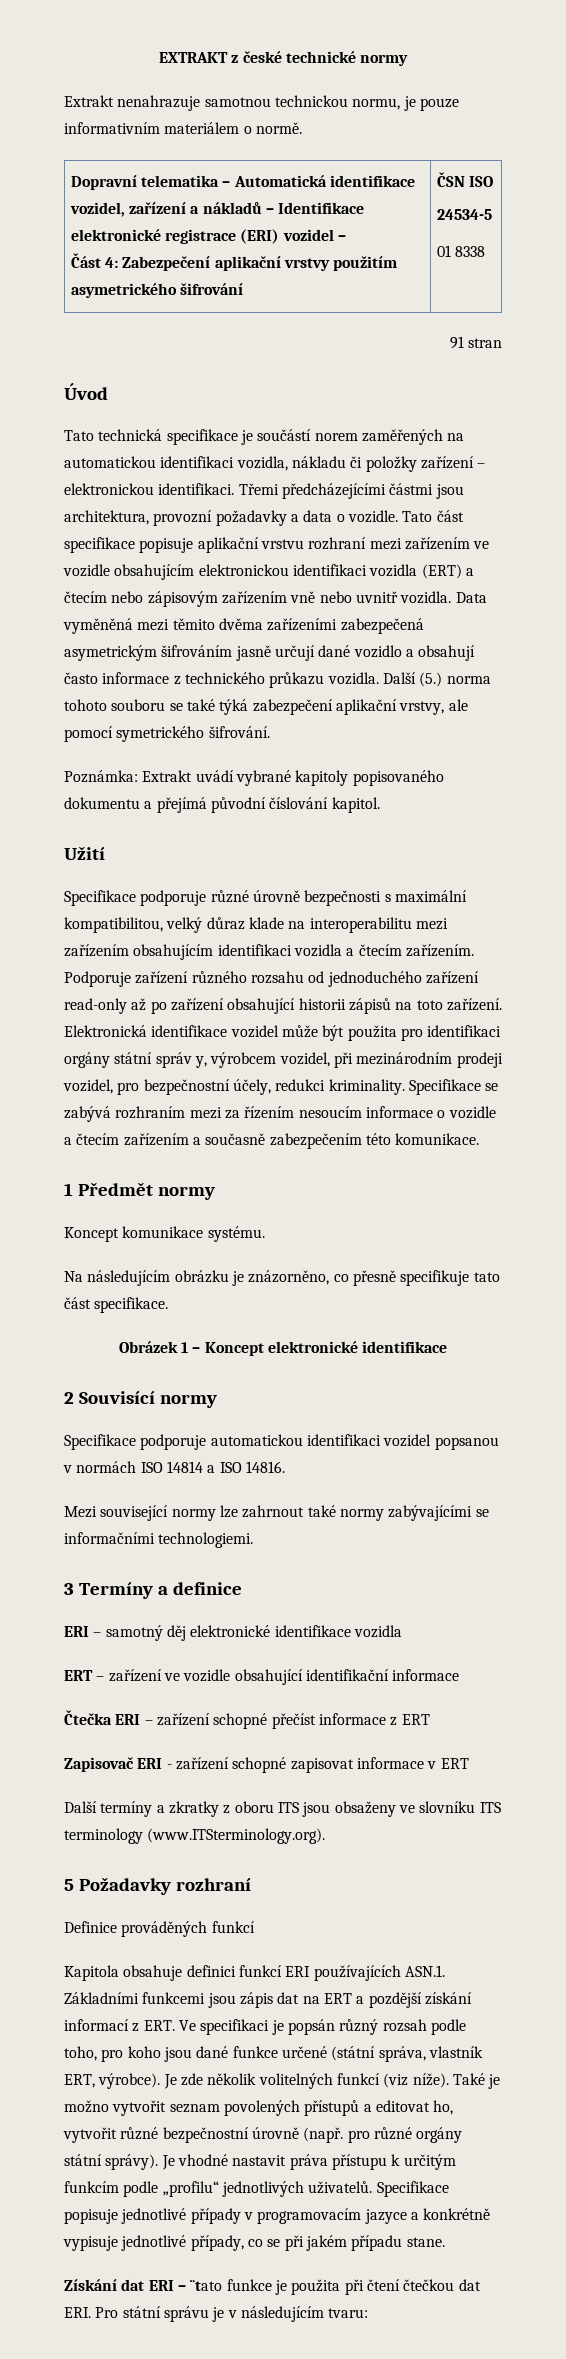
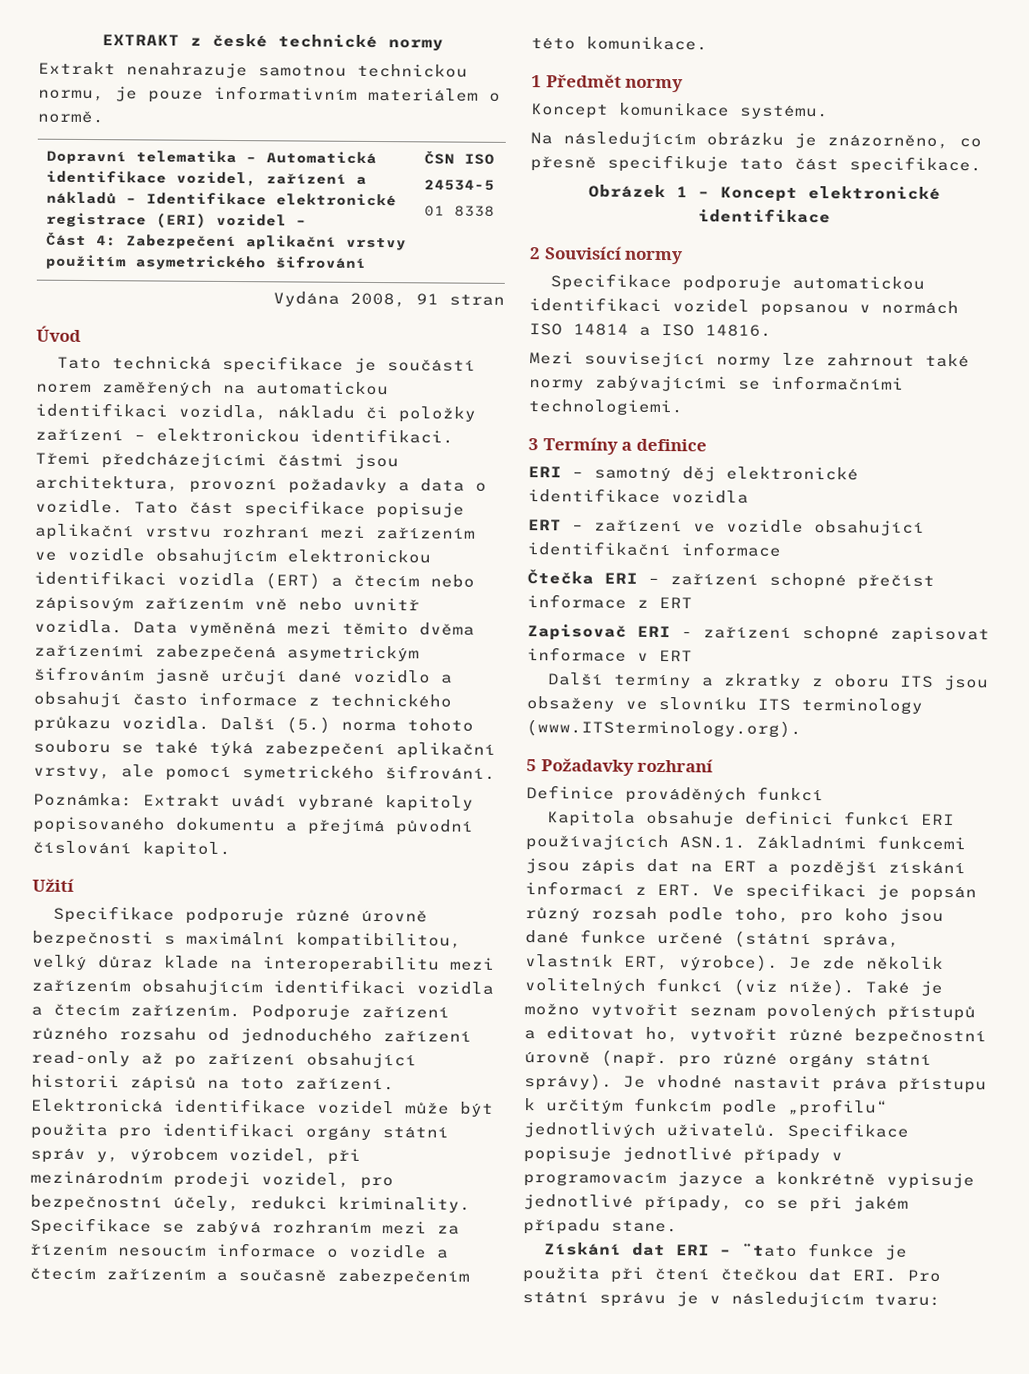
(486, 251) none -> [273,291,406,308] Vydána 2008,

